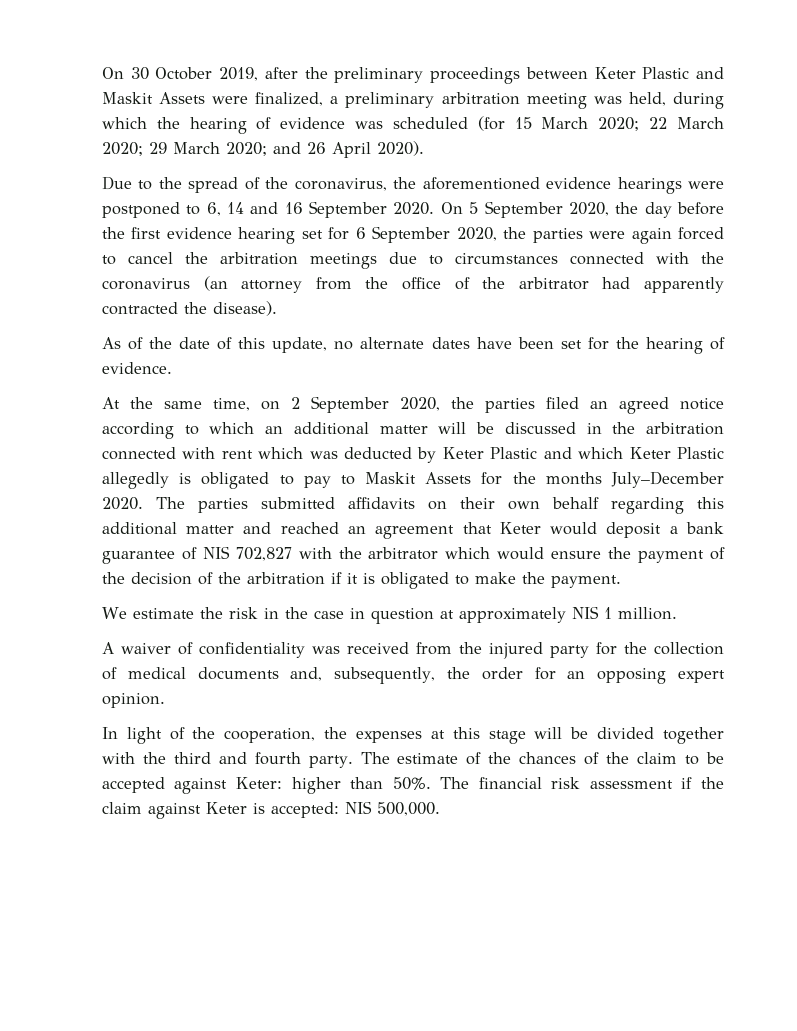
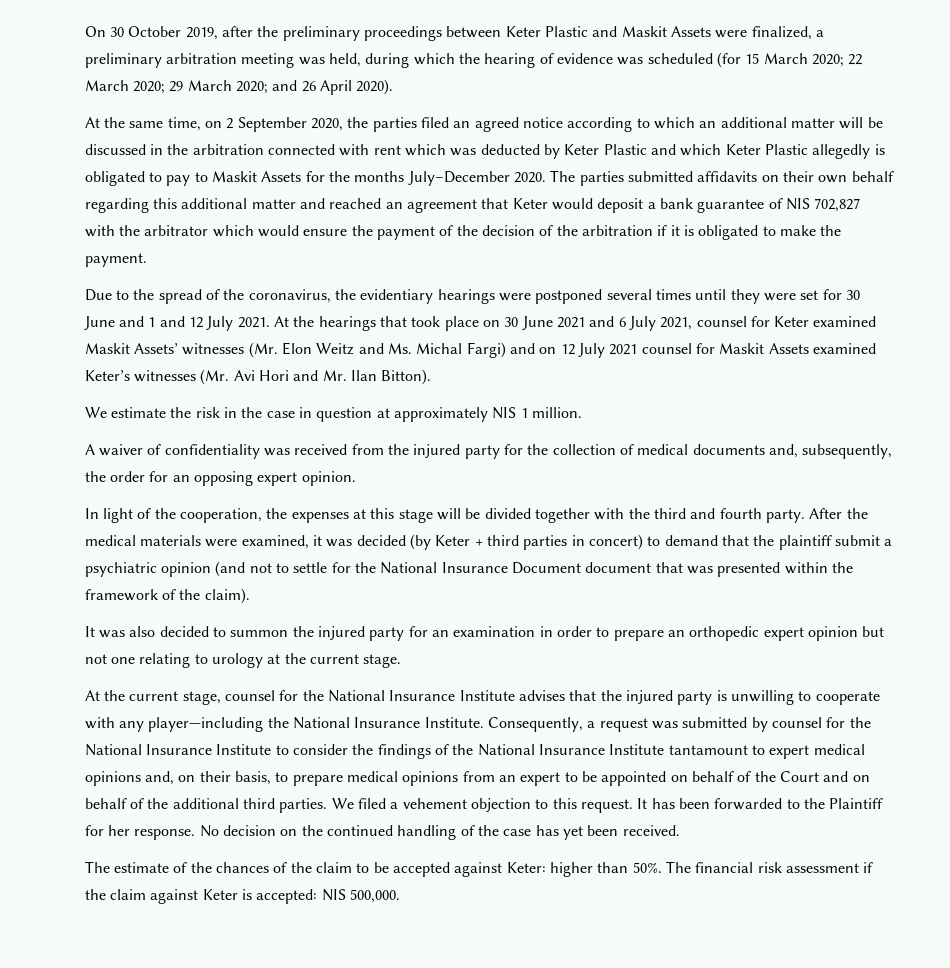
[101,176,724,194] [101,201,725,218] [101,226,724,244] [101,252,724,269] [101,276,725,293] [101,301,277,316] [101,337,726,354] [101,362,172,374] // Due to the spread of the coronavirus, the aforementioned evidence hearings were postponed to 6, 14 and 16 September 2020. On 5 September 2020, the day before the first evidence hearing set for 6 September 2020, the parties were again forced to cancel the arbitration meetings due to circumstances connected with the coronavirus (an attorney from the office of the arbitrator had apparently contracted the disease). // As of the date of this update, no alternate dates have been set for the hearing of evidence. -> (394, 87) none
(621, 581) none -> [84,289,860,304] [83,316,877,331] [84,342,876,358] [84,369,432,385] // Due to the spread of the coronavirus, the evidentiary hearings were postponed several times until they were set for 30 June and 1 and 12 July 2021. At the hearings that took place on 30 June 2021 and 6 July 2021, counsel for Keter examined Maskit Assets’ witnesses (Mr. Elon Weitz and Ms. Michal Fargi) and on 12 July 2021 counsel for Maskit Assets examined Keter’s witnesses (Mr. Avi Hori and Mr. Ilan Bitton).
(353, 761) none -> [809,508,868,519] [84,534,893,550] [84,561,853,577] [84,588,250,604] [84,626,885,641] [84,653,402,668] [84,690,880,705] [84,717,871,732] [84,744,865,759] [84,771,870,786] [84,798,884,813] [84,825,680,840] After the medical materials were examined, it was decided (by Keter + third parties in concert) to demand that the plaintiff submit a psychiatric opinion (and not to settle for the National Insurance Document document that was presented within the framework of the claim). // It was also decided to summon the injured party for an examination in order to prepare an orthopedic expert opinion but not one relating to urology at the current stage. // At the current stage, counsel for the National Insurance Institute advises that the injured party is unwilling to cooperate with any player—including the National Insurance Institute. Consequently, a request was submitted by counsel for the National Insurance Institute to consider the findings of the National Insurance Institute tantamount to expert medical opinions and, on their basis, to prepare medical opinions from an expert to be appointed on behalf of the Court and on behalf of the additional third parties. We filed a vehement objection to this request. It has been forwarded to the Plaintiff for her response. No decision on the continued handling of the case has yet been received. //

